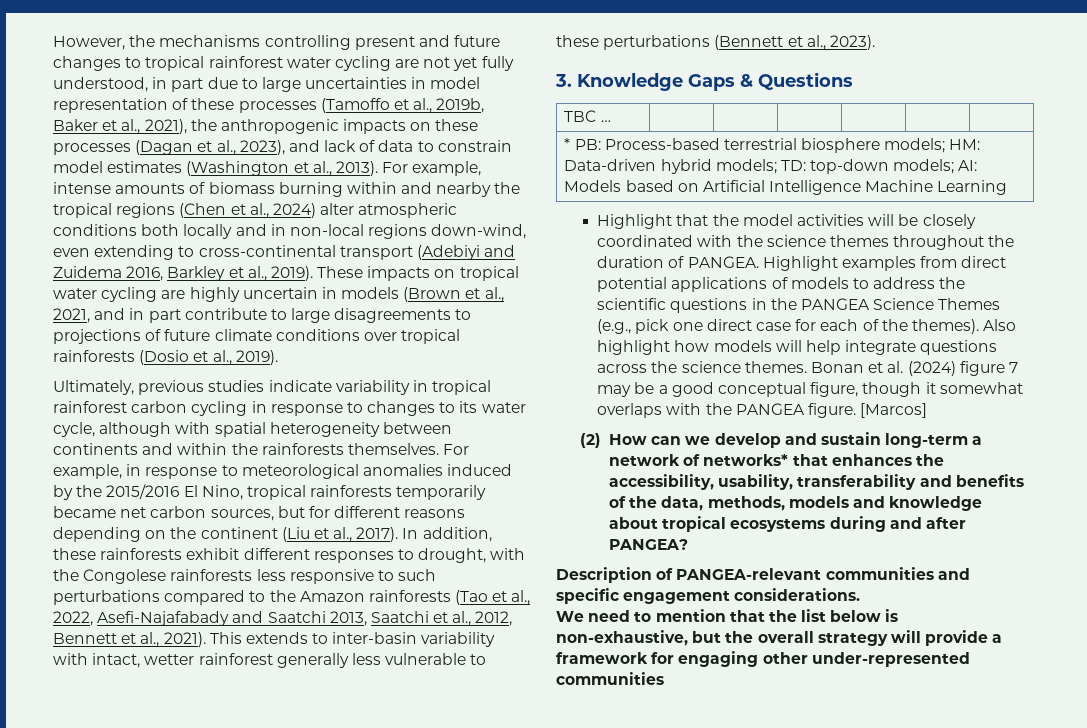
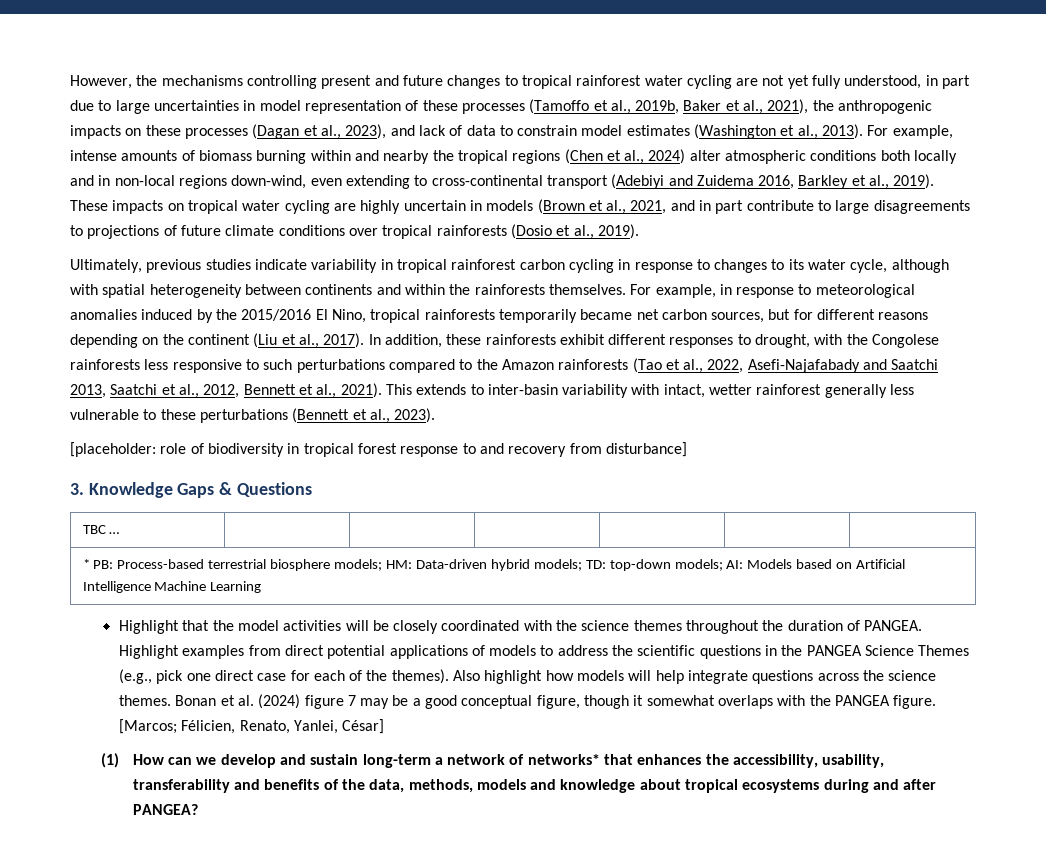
(875, 42) none -> [70,442,687,457] // [placeholder: role of biodiversity in tropical forest response to and recovery from disturbance]
[860,403,928,418] [580,433,602,448] [Marcos] // (2) -> [118,719,385,734] [101,753,120,768] [Marcos; Félicien, Renato, Yanlei, César] // (1)
[556,567,970,583] [556,588,861,604] [556,609,899,622] [556,630,1003,646] [556,651,970,667] [556,672,664,685] // Description of PANGEA-relevant communities and specific engagement considerations. // We need to mention that the list below is non-exhaustive, but the overall strategy will provide a framework for engaging other under-represented communities -> (198, 809) none

